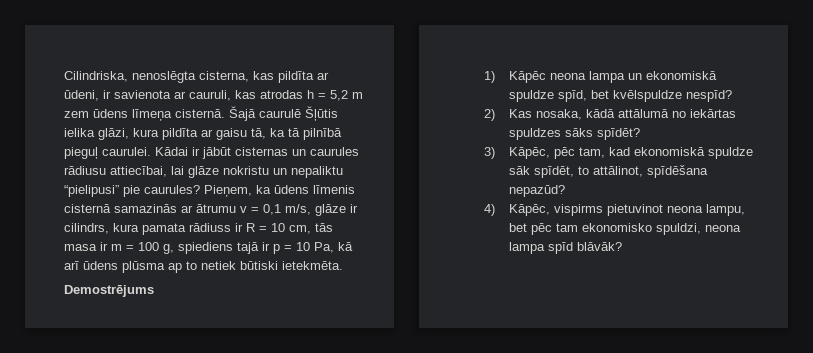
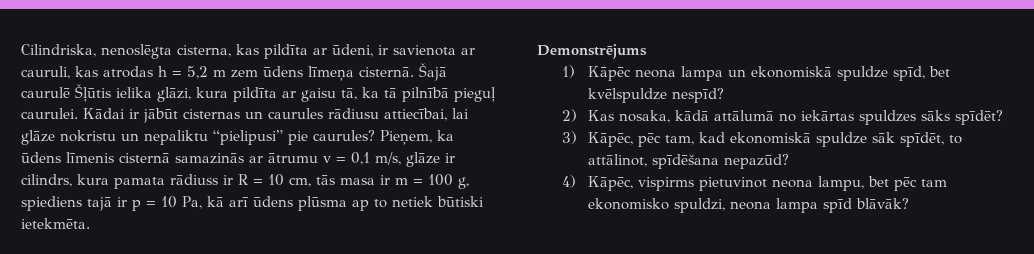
[64,284,154,297] Demostrējums -> [537,44,647,59] Demonstrējums

